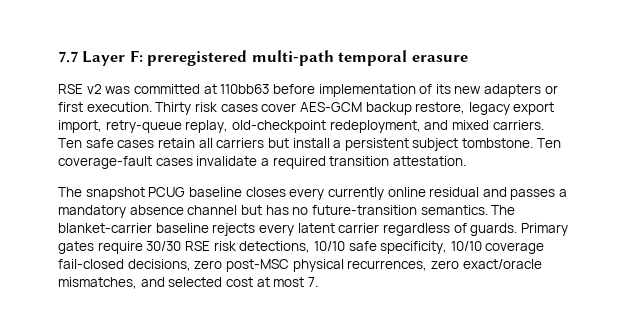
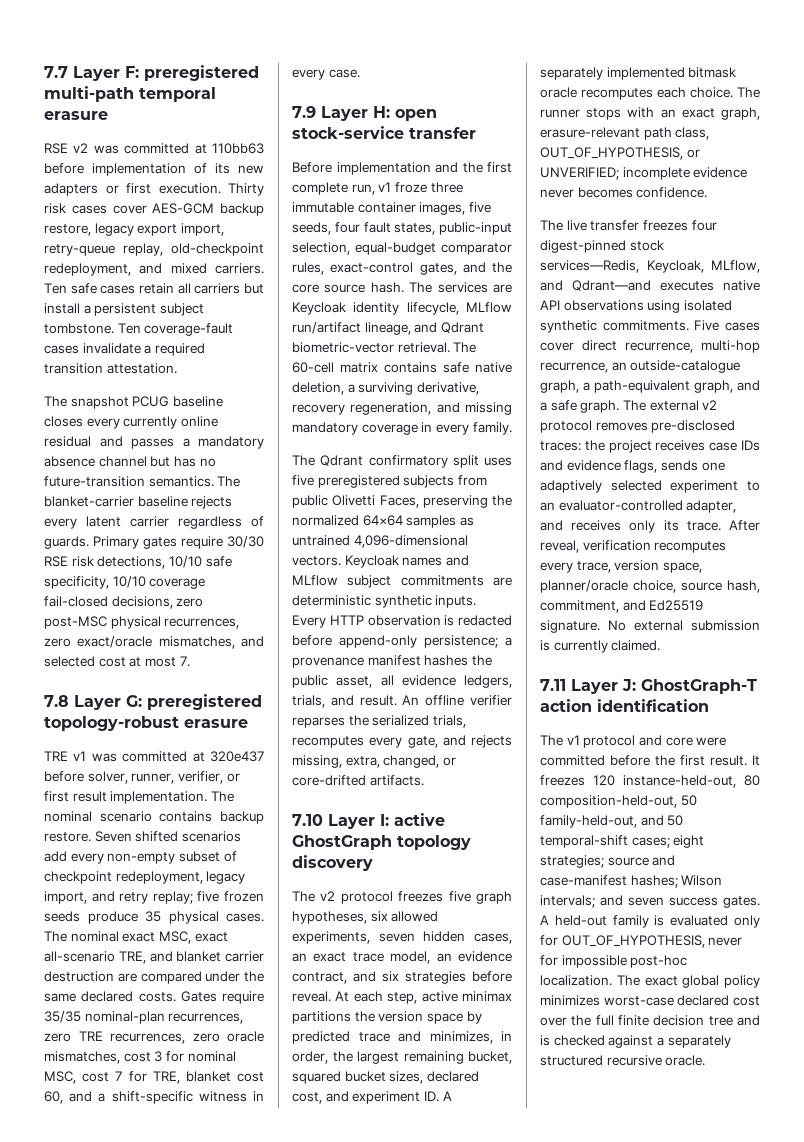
(318, 282) none -> [44,694,262,710] [44,716,248,731] [44,751,264,762] [44,771,240,784] [44,791,234,804] [44,811,264,824] [44,831,241,842] [44,851,237,864] [44,871,246,884] [44,891,264,904] [44,911,264,924] [44,931,228,944] [44,951,264,964] [44,971,264,984] [44,991,264,1004] [44,1011,244,1024] [44,1031,264,1044] [44,1051,236,1064] [44,1071,264,1084] [44,1091,264,1104] [292,69,360,80] [292,106,437,121] [292,126,476,139] [292,162,512,175] [292,182,463,195] [292,202,491,215] [292,222,512,235] [292,242,512,255] [292,262,512,275] [292,282,512,293] [292,302,512,315] [292,322,484,335] [292,342,477,353] [292,362,512,373] [292,382,479,395] [292,402,512,415] [292,422,512,435] [292,455,512,468] [292,475,487,488] [292,495,512,508] [292,515,474,528] [292,535,468,548] [292,555,469,568] [292,575,512,588] [292,595,477,608] [292,615,512,628] [292,635,512,648] [292,655,492,668] [292,675,512,688] [292,695,512,708] [292,715,466,728] [292,735,512,748] [292,755,456,768] [292,775,424,786] [292,813,445,829] [292,835,471,850] [292,855,373,871] [292,891,512,904] [292,911,439,924] [292,931,512,944] [292,951,512,964] [292,971,512,984] [292,991,512,1004] [292,1011,482,1024] [292,1031,512,1044] [292,1051,512,1064] [292,1071,479,1084] [292,1091,452,1104] [540,67,737,80] [540,87,760,100] [540,107,760,120] [540,127,710,140] [540,147,700,160] [540,167,748,180] [540,187,708,198] [540,220,717,231] [540,240,664,253] [540,260,760,273] [540,280,760,291] [540,300,732,313] [540,320,760,333] [540,340,760,353] [540,360,741,373] [540,380,760,393] [540,400,718,413] [540,420,736,433] [540,440,760,453] [540,460,725,473] [540,480,760,493] [540,500,737,513] [540,520,760,533] [540,540,727,553] [540,560,702,573] [540,580,760,593] [540,600,704,613] [540,620,760,633] [540,640,661,653] [540,679,757,694] [540,699,709,712] [540,735,727,748] [540,755,760,766] [540,775,760,788] [540,795,697,808] [540,815,684,828] [540,835,705,848] [540,855,676,868] [540,875,723,888] [540,895,760,908] [540,915,760,928] [540,935,743,948] [540,955,688,968] [540,975,760,988] [540,995,760,1006] [540,1015,760,1026] [540,1035,731,1048] [540,1055,706,1066] // 7.8 Layer G: preregistered topology-robust erasure // TRE v1 was committed at 320e437 before solver, runner, verifier, or first result implementation. The nominal scenario contains backup restore. Seven shifted scenarios add every non-empty subset of checkpoint redeployment, legacy import, and retry replay; five frozen seeds produce 35 physical cases. The nominal exact MSC, exact all-scenario TRE, and blanket carrier destruction are compared under the same declared costs. Gates require 35/35 nominal-plan recurrences, zero TRE recurrences, zero oracle mismatches, cost 3 for nominal MSC, cost 7 for TRE, blanket cost 60, and a shift-specific witness in every case. // 7.9 Layer H: open stock-service transfer // Before implementation and the first complete run, v1 froze three immutable container images, five seeds, four fault states, public-input selection, equal-budget comparator rules, exact-control gates, and the core source hash. The services are Keycloak identity lifecycle, MLflow run/artifact lineage, and Qdrant biometric-vector retrieval. The 60-cell matrix contains safe native deletion, a surviving derivative, recovery regeneration, and missing mandatory coverage in every family. // The Qdrant confirmatory split uses five preregistered subjects from public Olivetti Faces, preserving the normalized 64×64 samples as untrained 4,096-dimensional vectors. Keycloak names and MLflow subject commitments are deterministic synthetic inputs. Every HTTP observation is redacted before append-only persistence; a provenance manifest hashes the public asset, all evidence ledgers, trials, and result. An offline verifier reparses the serialized trials, recomputes every gate, and rejects missing, extra, changed, or core-drifted artifacts. // 7.10 Layer I: active GhostGraph topology discovery // The v2 protocol freezes five graph hypotheses, six allowed experiments, seven hidden cases, an exact trace model, an evidence contract, and six strategies before reveal. At each step, active minimax partitions the version space by predicted trace and minimizes, in order, the largest remaining bucket, squared bucket sizes, declared cost, and experiment ID. A separately implemented bitmask oracle recomputes each choice. The runner stops with an exact graph, erasure-relevant path class, OUT_OF_HYPOTHESIS, or UNVERIFIED; incomplete evidence never becomes confidence. // The live transfer freezes four digest-pinned stock services—Redis, Keycloak, MLflow, and Qdrant—and executes native API observations using isolated synthetic commitments. Five cases cover direct recurrence, multi-hop recurrence, an outside-catalogue graph, a path-equivalent graph, and a safe graph. The external v2 protocol removes pre-disclosed traces: the project receives case IDs and evidence flags, sends one adaptively selected experiment to an evaluator-controlled adapter, and receives only its trace. After reveal, verification recomputes every trace, version space, planner/oracle choice, source hash, commitment, and Ed25519 signature. No external submission is currently claimed. // 7.11 Layer J: GhostGraph-T action identification // The v1 protocol and core were committed before the first result. It freezes 120 instance-held-out, 80 composition-held-out, 50 family-held-out, and 50 temporal-shift cases; eight strategies; source and case-manifest hashes; Wilson intervals; and seven success gates. A held-out family is evaluated only for OUT_OF_HYPOTHESIS, never for impossible post-hoc localization. The exact global policy minimizes worst-case declared cost over the full finite decision tree and is checked against a separately structured recursive oracle.

